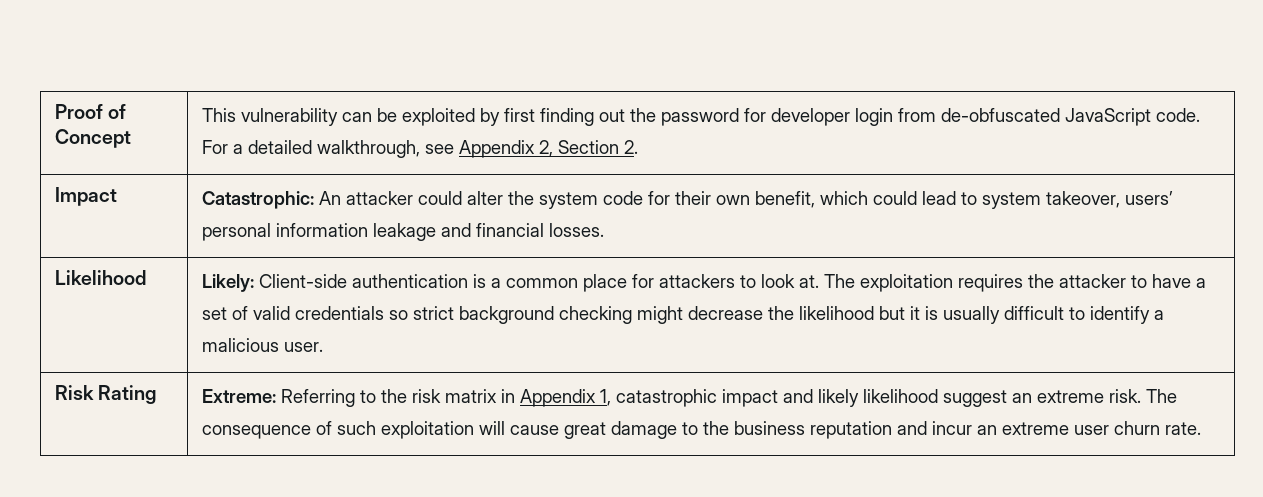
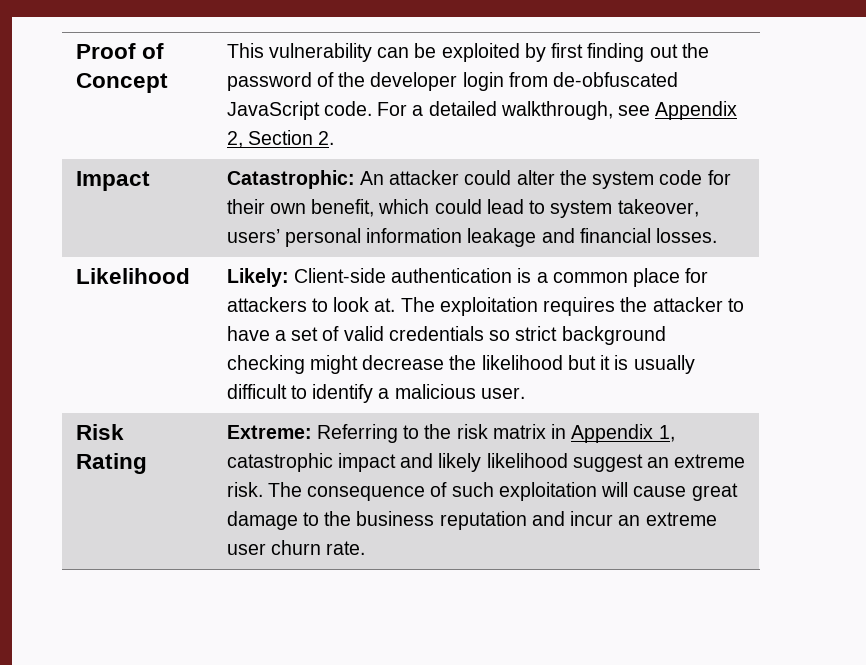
[743,108,766,122] for -> [316,72,366,87] of the

